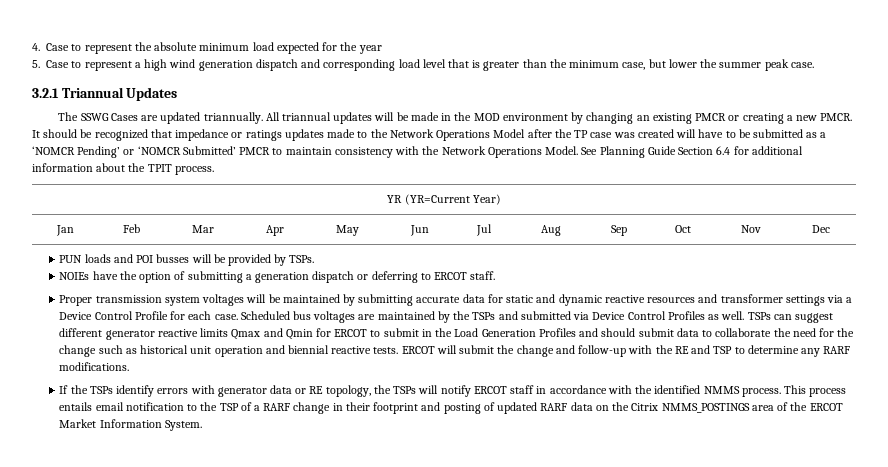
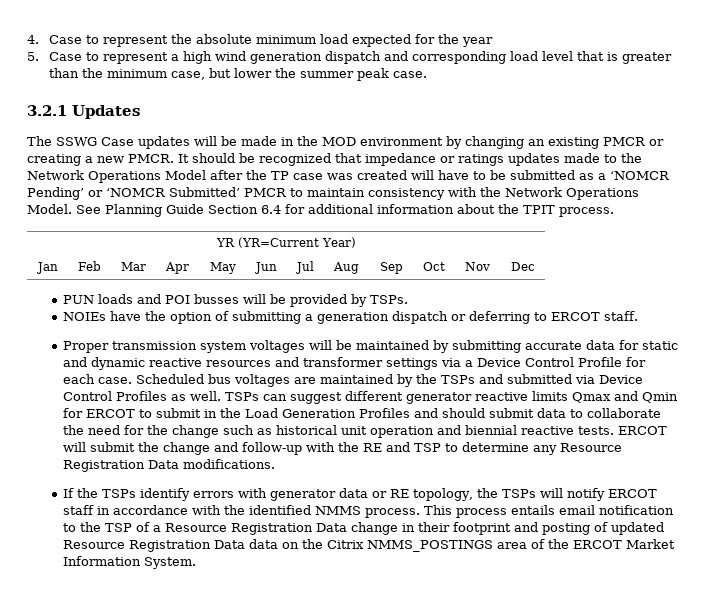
[61,87,124,98] Triannual -> (67, 110) none
[110,112,331,124] Cases are updated triannually. All triannual -> [101,137,134,146] Case
[823,346,851,354] RARF -> [560,443,623,452] [63,460,180,472] Resource Registration Data
[263,403,291,411] RARF -> [165,523,348,535] Resource Registration Data
[540,403,568,411] RARF -> [63,540,246,552] Resource Registration Data

